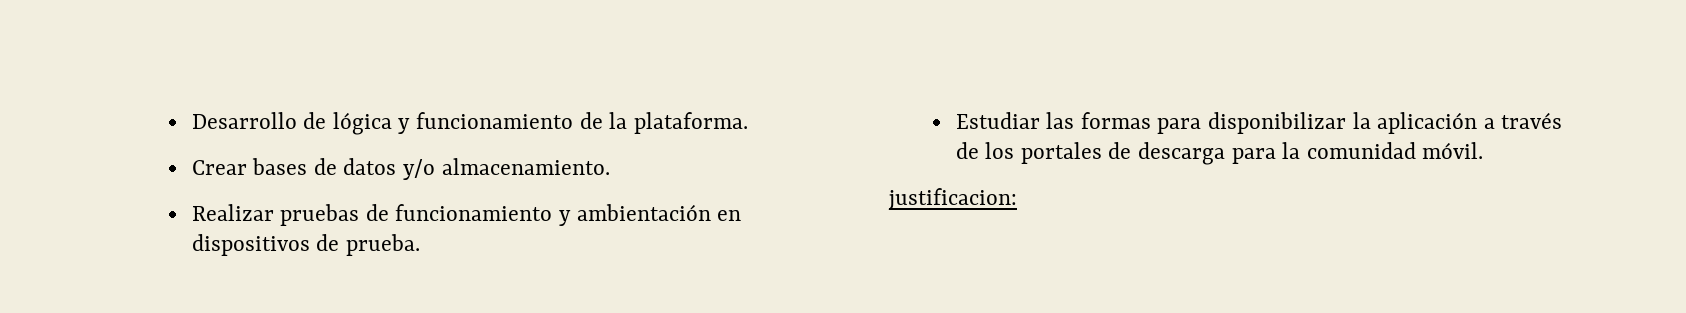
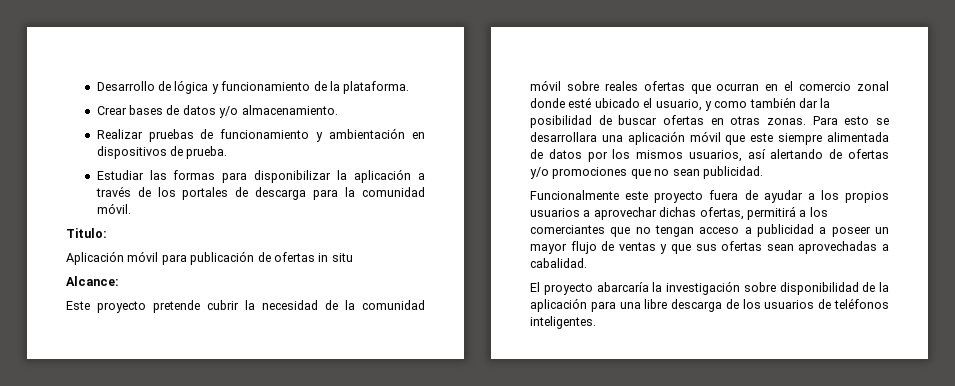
[888,188,1017,210] justificacion: -> [66,228,107,238] [66,251,353,265] [66,276,119,286] [66,300,425,313] [530,80,889,94] [530,97,831,111] [530,115,889,128] [530,131,889,145] [530,149,889,162] [530,166,763,179] [530,190,889,203] [530,206,828,220] [530,224,889,237] [530,241,889,254] [530,258,587,268] [530,281,889,295] [530,298,889,312] [530,316,596,329] Titulo: // Aplicación móvil para publicación de ofertas in situ // Alcance: // Este proyecto pretende cubrir la necesidad de la comunidad móvil sobre reales ofertas que ocurran en el comercio zonal donde esté ubicado el usuario, y como también dar la posibilidad de buscar ofertas en otras zonas. Para esto se desarrollara una aplicación móvil que este siempre alimentada de datos por los mismos usuarios, así alertando de ofertas y/o promociones que no sean publicidad. // Funcionalmente este proyecto fuera de ayudar a los propios usuarios a aprovechar dichas ofertas, permitirá a los comerciantes que no tengan acceso a publicidad a poseer un mayor flujo de ventas y que sus ofertas sean aprovechadas a cabalidad. // El proyecto abarcaría la investigación sobre disponibilidad de la aplicación para una libre descarga de los usuarios de teléfonos inteligentes.

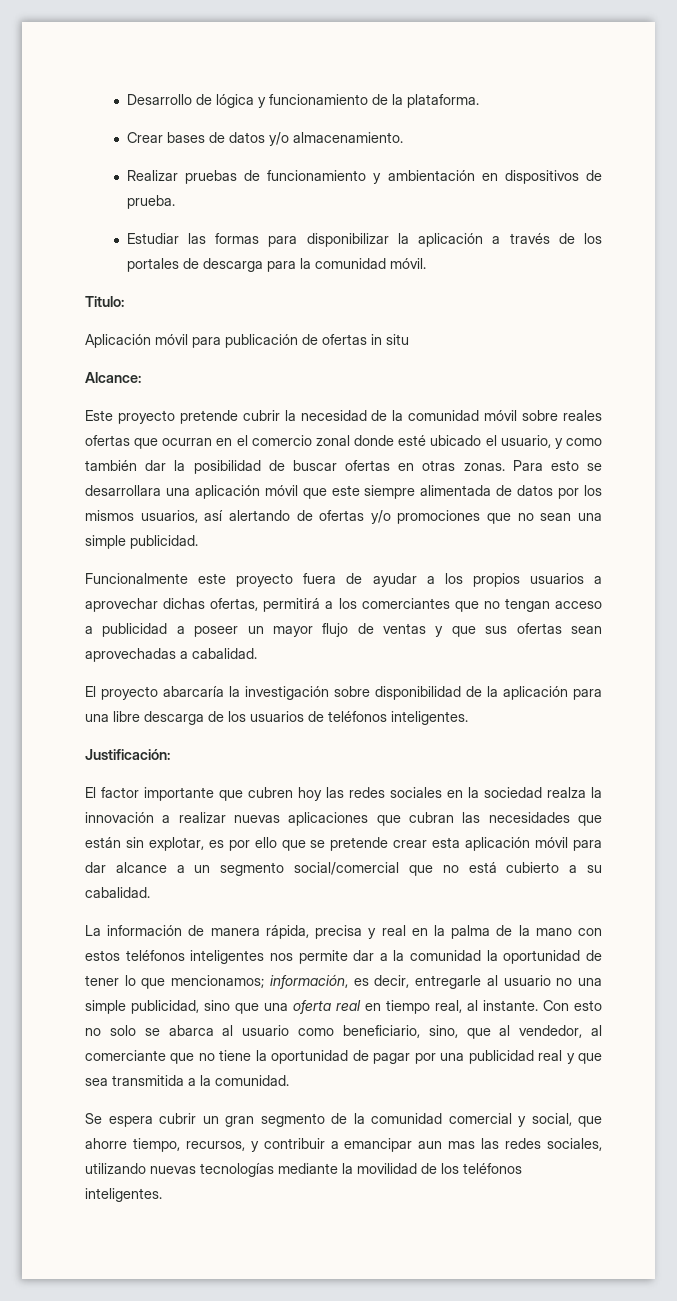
(700, 172) none -> [577,513,602,521] [85,535,126,549] una simple
(596, 322) none -> [85,749,170,760] [85,787,602,801] [85,812,602,826] [85,837,602,851] [85,862,602,876] [85,887,150,898] [85,925,602,939] [85,950,602,964] [85,974,603,989] [85,1000,602,1014] [85,1025,602,1039] [85,1050,602,1064] [85,1075,289,1086] [85,1113,602,1127] [85,1138,603,1152] [85,1163,522,1177] [85,1188,162,1202] // Justificación: // El factor importante que cubren hoy las redes sociales en la sociedad realza la innovación a realizar nuevas aplicaciones que cubran las necesidades que están sin explotar, es por ello que se pretende crear esta aplicación móvil para dar alcance a un segmento social/comercial que no está cubierto a su cabalidad. // La información de manera rápida, precisa y real en la palma de la mano con estos teléfonos inteligentes nos permite dar a la comunidad la oportunidad de tener lo que mencionamos; información, es decir, entregarle al usuario no una simple publicidad, sino que una oferta real en tiempo real, al instante. Con esto no solo se abarca al usuario como beneficiario, sino, que al vendedor, al comerciante que no tiene la oportunidad de pagar por una publicidad real y que sea transmitida a la comunidad. // Se espera cubrir un gran segmento de la comunidad comercial y social, que ahorre tiempo, recursos, y contribuir a emancipar aun mas las redes sociales, utilizando nuevas tecnologías mediante la movilidad de los teléfonos inteligentes.

